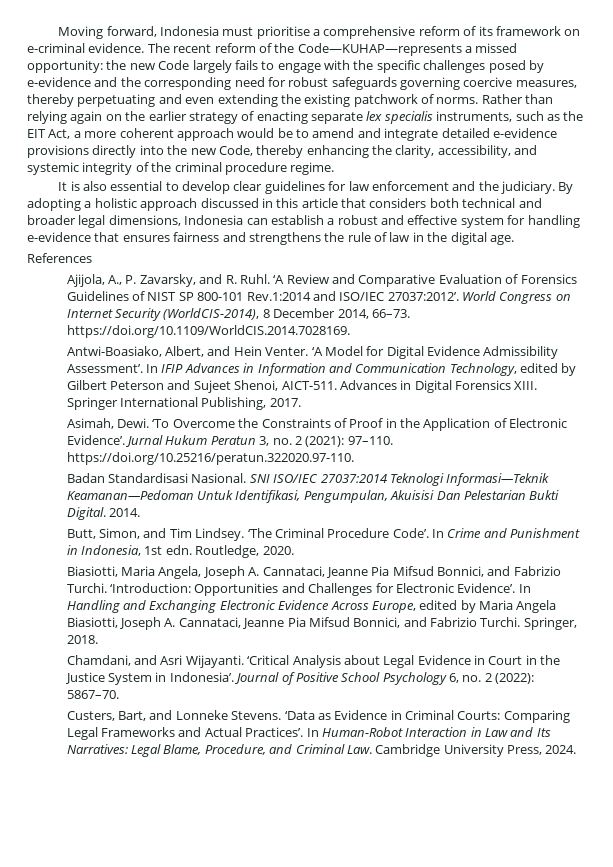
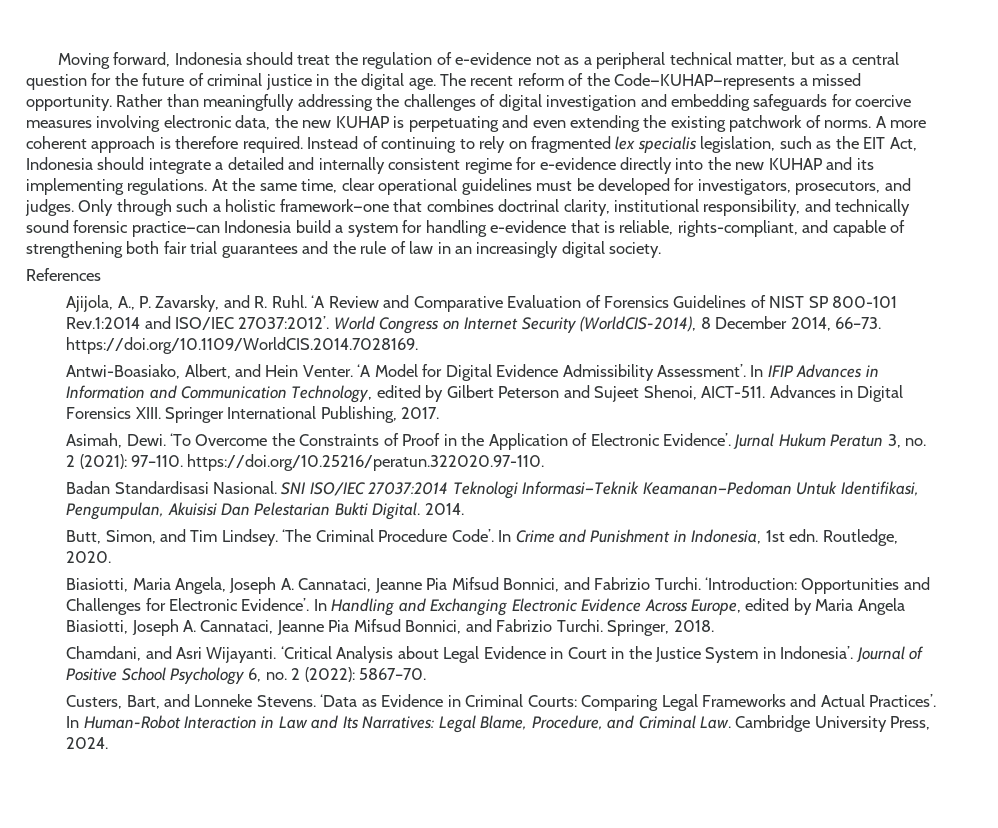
[222,26,581,39] [27,43,145,53] must prioritise a comprehensive reform of its framework on e-criminal evidence. -> [246,52,899,69] [26,73,436,90] should treat the regulation of e-evidence not as a peripheral technical matter, but as a central question for the future of criminal justice in the digital age.
[27,60,544,73] [27,77,577,90] [27,94,74,107] opportunity: the new Code largely fails to engage with the specific challenges posed by e-evidence and the corresponding need for robust safeguards governing coercive measures, thereby -> [26,94,912,111] [26,115,405,132] opportunity. Rather than meaningfully addressing the challenges of digital investigation and embedding safeguards for coercive measures involving electronic data, the new KUHAP is
[481,94,554,104] [27,111,363,124] Rather than relying again on the earlier strategy of enacting separate -> [875,116,927,128] [26,136,612,153] A more coherent approach is therefore required. Instead of continuing to rely on fragmented
[436,111,513,122] instruments, -> [700,136,776,153] legislation,
[73,128,557,141] [27,145,538,158] [27,162,335,175] [58,181,574,194] [27,198,542,211] [27,215,458,228] a more coherent approach would be to amend and integrate detailed e-evidence provisions directly into the new Code, thereby enhancing the clarity, accessibility, and systemic integrity of the criminal procedure regime. // It is also essential to develop clear guidelines for law enforcement and the judiciary. By adopting a holistic approach discussed in this article that considers both technical and broader legal dimensions, Indonesia can establish a robust and effective -> [26,157,874,174] [26,178,911,195] [25,199,911,216] [26,220,344,237] Indonesia should integrate a detailed and internally consistent regime for e-evidence directly into the new KUHAP and its implementing regulations. At the same time, clear operational guidelines must be developed for investigators, prosecutors, and judges. Only through such a holistic framework—one that combines doctrinal clarity, institutional responsibility, and technically sound forensic practice—can Indonesia build a
[122,232,321,245] ensures fairness and strengthens -> [604,220,906,237] [26,241,329,258] is reliable, rights-compliant, and capable of strengthening both fair trial guarantees and
[427,232,514,245] the digital age. -> [455,241,662,258] an increasingly digital society.

